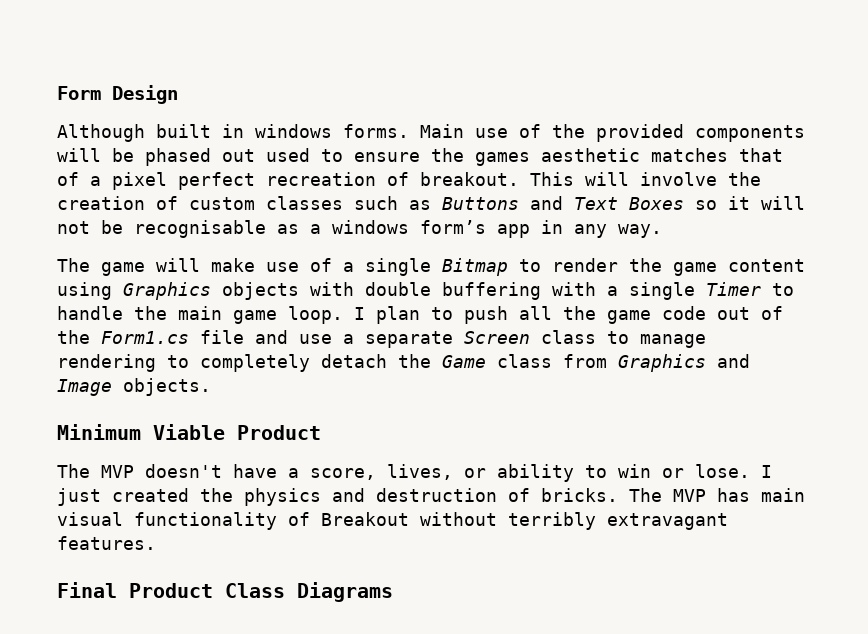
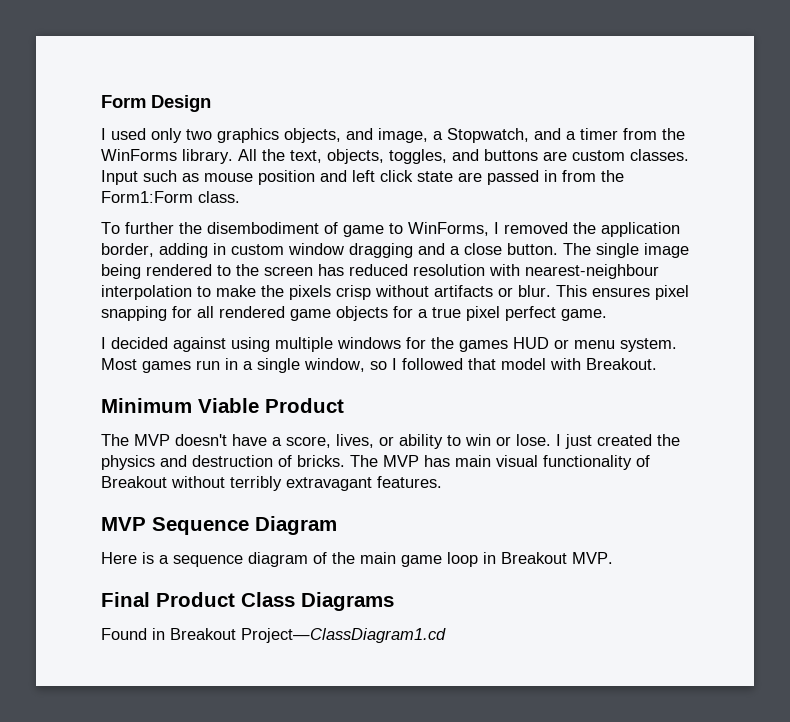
[57,124,805,142] [57,148,783,166] [57,172,761,190] [57,196,805,210] [57,220,662,238] [57,258,805,276] [57,282,794,300] [57,306,783,324] [57,330,706,348] [57,354,750,372] [57,378,211,396] Although built in windows forms. Main use of the provided components will be phased out used to ensure the games aesthetic matches that of a pixel perfect recreation of breakout. This will involve the creation of custom classes such as Buttons and Text Boxes so it will not be recognisable as a windows form’s app in any way. // The game will make use of a single Bitmap to render the game content using Graphics objects with double buffering with a single Timer to handle the main game loop. I plan to push all the game code out of the Form1.cs file and use a separate Screen class to manage rendering to completely detach the Game class from Graphics and Image objects. -> [101,128,685,143] [101,149,689,164] [101,170,624,185] [101,191,240,203] [101,222,680,237] [101,243,689,258] [101,264,659,279] [101,285,689,300] [101,306,607,321] [101,337,677,352] [101,358,657,373] I used only two graphics objects, and image, a Stopwatch, and a timer from the WinForms library. All the text, objects, toggles, and buttons are custom classes. Input such as mouse position and left click state are passed in from the Form1:Form class. // To further the disembodiment of game to WinForms, I removed the application border, adding in custom window dragging and a close button. The single image being rendered to the screen has reduced resolution with nearest-neighbour interpolation to make the pixels crisp without artifacts or blur. This ensures pixel snapping for all rendered game objects for a true pixel perfect game. // I decided against using multiple windows for the games HUD or menu system. Most games run in a single window, so I followed that model with Breakout.
(156, 543) none -> [101,516,337,535] [101,552,613,567] // MVP Sequence Diagram // Here is a sequence diagram of the main game loop in Breakout MVP.
(393, 592) none -> [101,628,446,643] // Found in Breakout Project—ClassDiagram1.cd

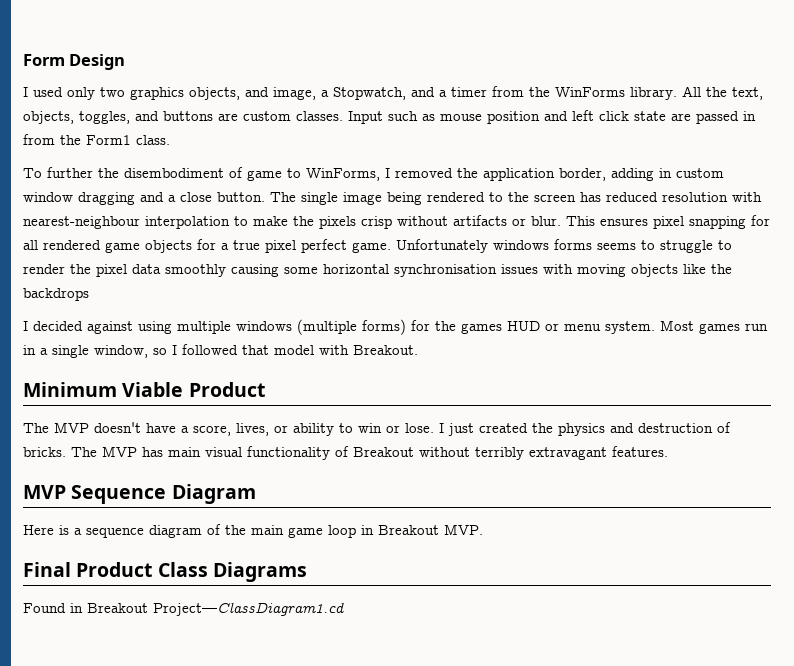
[101,191,193,203] Form1:Form -> [86,135,131,145] Form1
(607, 315) none -> [396,239,732,253] [23,264,732,277] [23,288,89,301] Unfortunately windows forms seems to struggle to render the pixel data smoothly causing some horizontal synchronisation issues with moving objects like the backdrops
(401, 343) none -> [297,319,406,335] (multiple forms)

